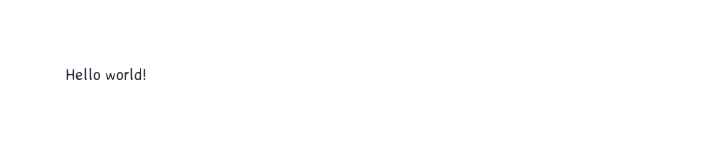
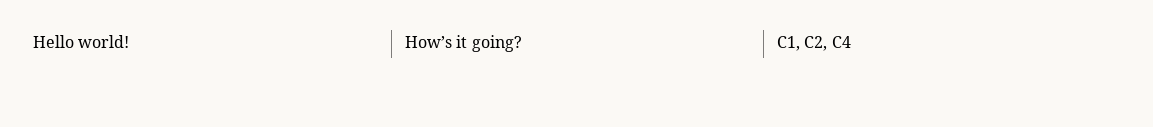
(147, 74) none -> [405,35,522,52] [777,36,851,51] // How’s it going? // C1, C2, C4

